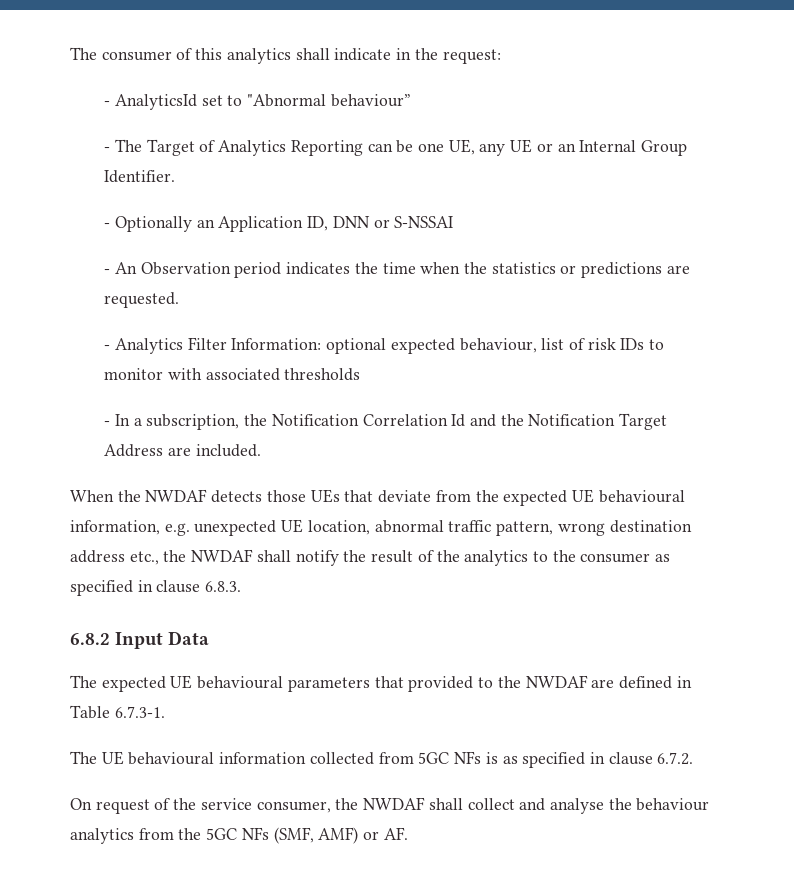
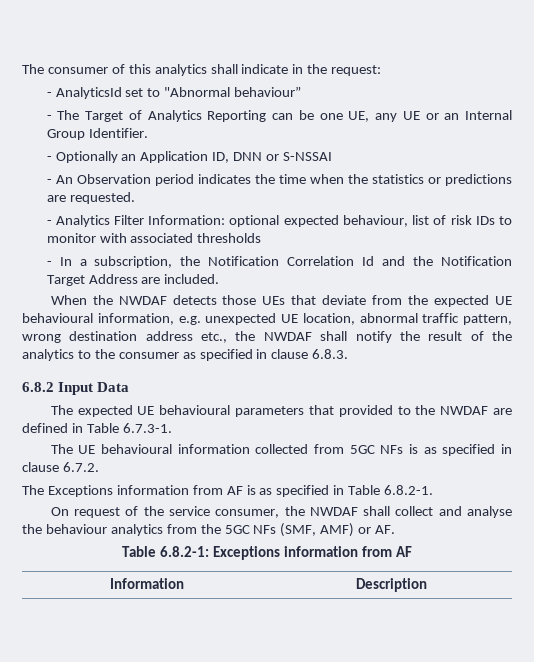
(694, 758) none -> [22,485,434,497] // The Exceptions information from AF is as specified in Table 6.8.2-1.
(408, 833) none -> [122,546,412,560] [109,578,184,589] [355,578,427,592] // Table 6.8.2-1: Exceptions information from AF // Information | Description

